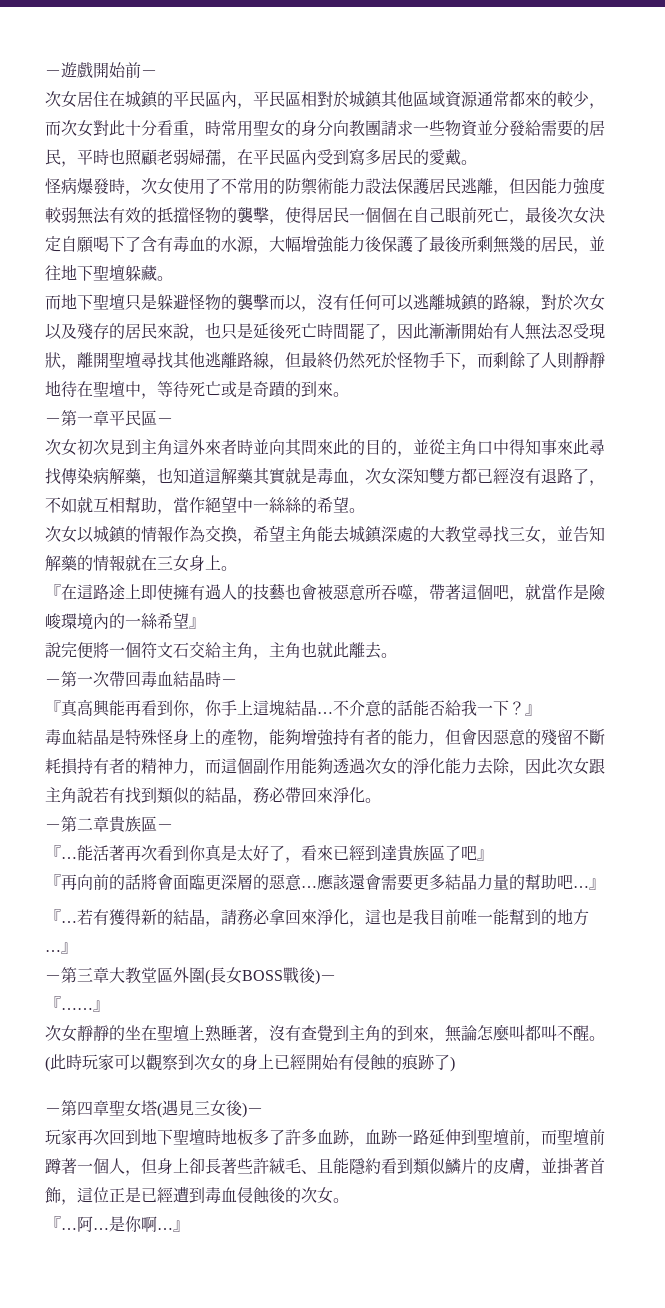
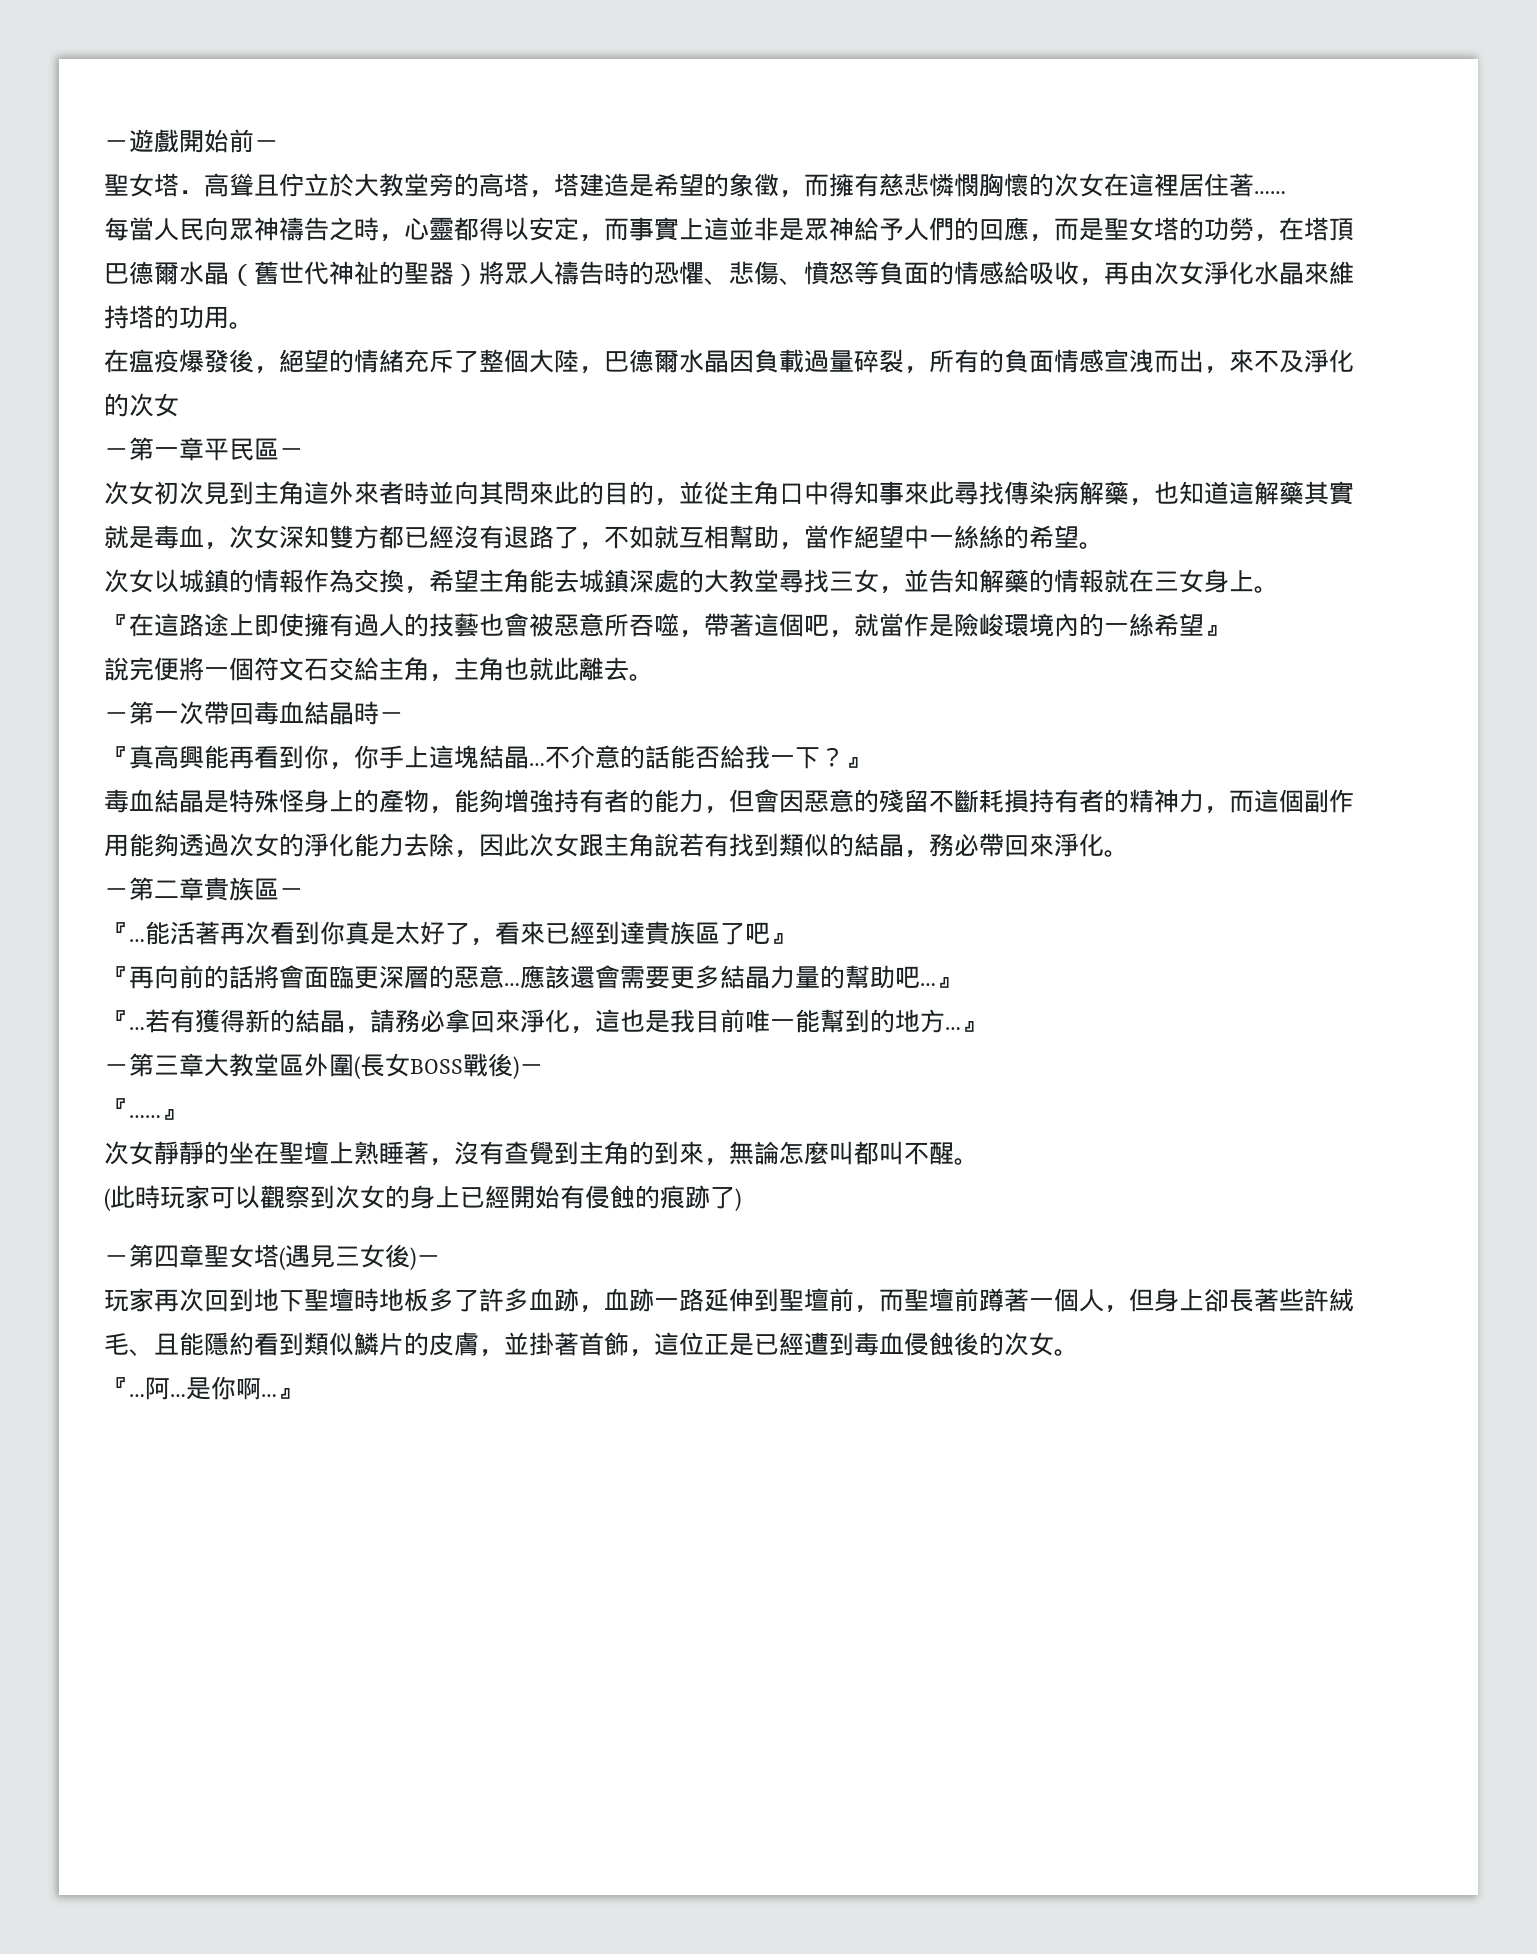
[45,91,605,109] [45,120,605,138] [45,148,477,167] [45,177,605,196] [45,207,605,225] [45,236,605,254] [45,264,173,281] [45,293,605,312] [45,322,605,341] [45,351,606,370] [45,380,349,399] 次女居住在城鎮的平民區內，平民區相對於城鎮其他區域資源通常都來的較少，而次女對此十分看重，時常用聖女的身分向教團請求一些物資並分發給需要的居民，平時也照顧老弱婦孺，在平民區內受到寫多居民的愛戴。 // 怪病爆發時，次女使用了不常用的防禦術能力設法保護居民逃離，但因能力強度較弱無法有效的抵擋怪物的襲擊，使得居民一個個在自己眼前死亡，最後次女決定自願喝下了含有毒血的水源，大幅增強能力後保護了最後所剩無幾的居民，並往地下聖壇躲藏。 // 而地下聖壇只是躲避怪物的襲擊而以，沒有任何可以逃離城鎮的路線，對於次女以及殘存的居民來說，也只是延後死亡時間罷了，因此漸漸開始有人無法忍受現狀，離開聖壇尋找其他逃離路線，但最終仍然死於怪物手下，而剩餘了人則靜靜地待在聖壇中，等待死亡或是奇蹟的到來。 -> [104,173,1286,198] [104,217,1354,242] [104,261,1354,286] [104,305,254,329] [104,349,1354,374] [104,393,179,417] 聖女塔．高聳且佇立於大教堂旁的高塔，塔建造是希望的象徵，而擁有慈悲憐憫胸懷的次女在這裡居住著…… // 每當人民向眾神禱告之時，心靈都得以安定，而事實上這並非是眾神給予人們的回應，而是聖女塔的功勞，在塔頂巴德爾水晶（舊世代神祉的聖器）將眾人禱告時的恐懼、悲傷、憤怒等負面的情感給吸收，再由次女淨化水晶來維持塔的功用。 // 在瘟疫爆發後，絕望的情緒充斥了整個大陸，巴德爾水晶因負載過量碎裂，所有的負面情感宣洩而出，來不及淨化的次女

